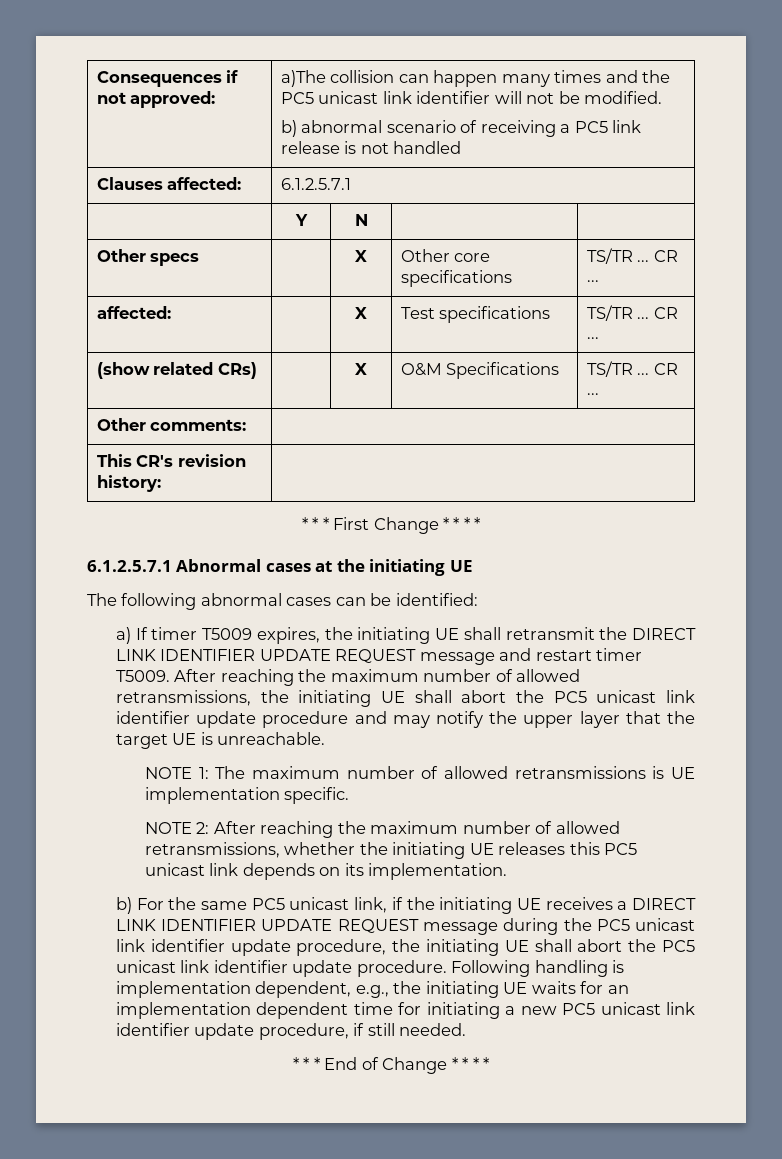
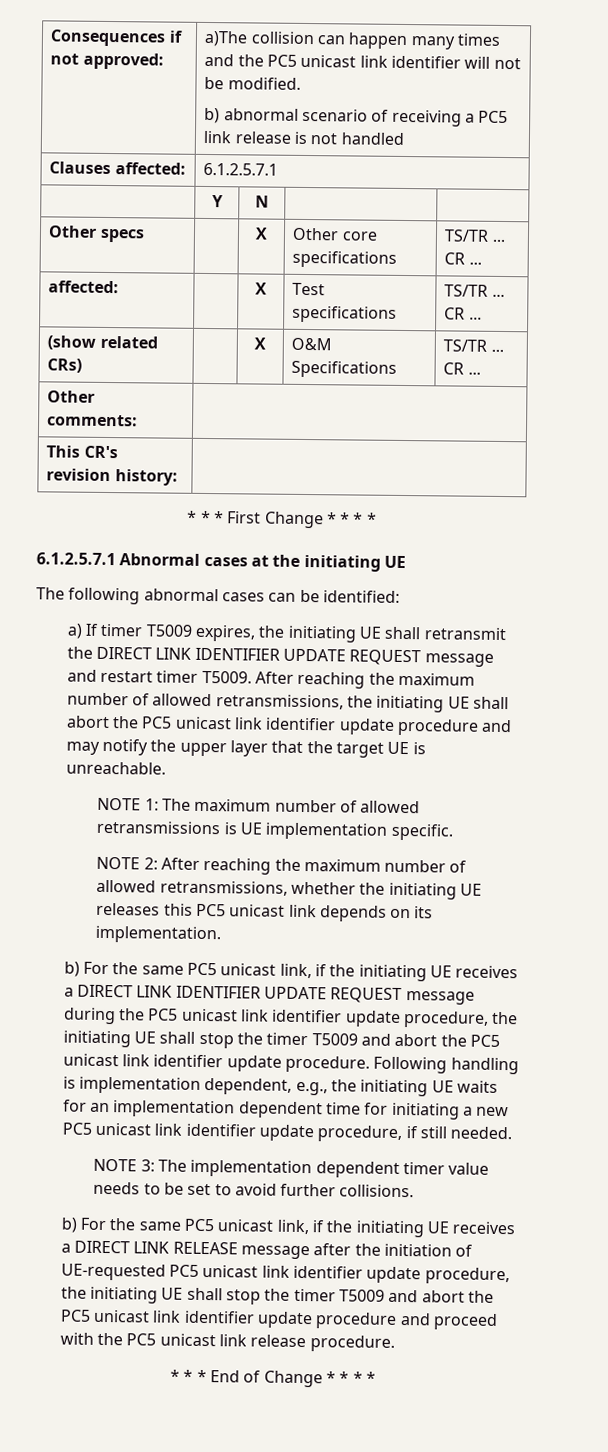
(572, 945) none -> [198,1032,391,1049] stop the timer T5009 and
(467, 1029) none -> [93,1158,490,1178] [93,1181,415,1198] [60,1217,516,1238] [60,1240,474,1260] [60,1263,510,1285] [60,1286,494,1305] [59,1309,498,1330] [59,1332,395,1352] // NOTE 3: The implementation dependent timer value needs to be set to avoid further collisions. // b) For the same PC5 unicast link, if the initiating UE receives a DIRECT LINK RELEASE message after the initiation of UE-requested PC5 unicast link identifier update procedure, the initiating UE shall stop the timer T5009 and abort the PC5 unicast link identifier update procedure and proceed with the PC5 unicast link release procedure.

